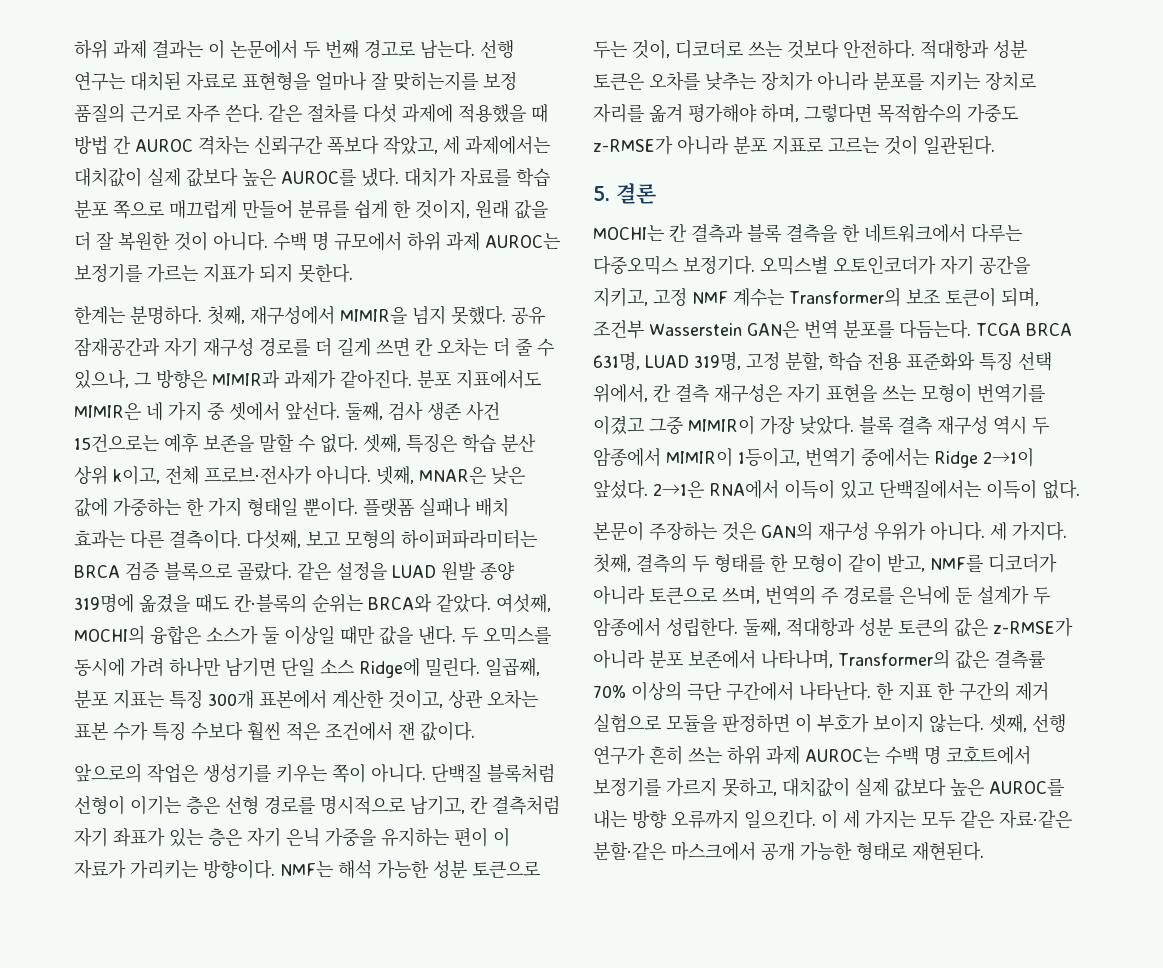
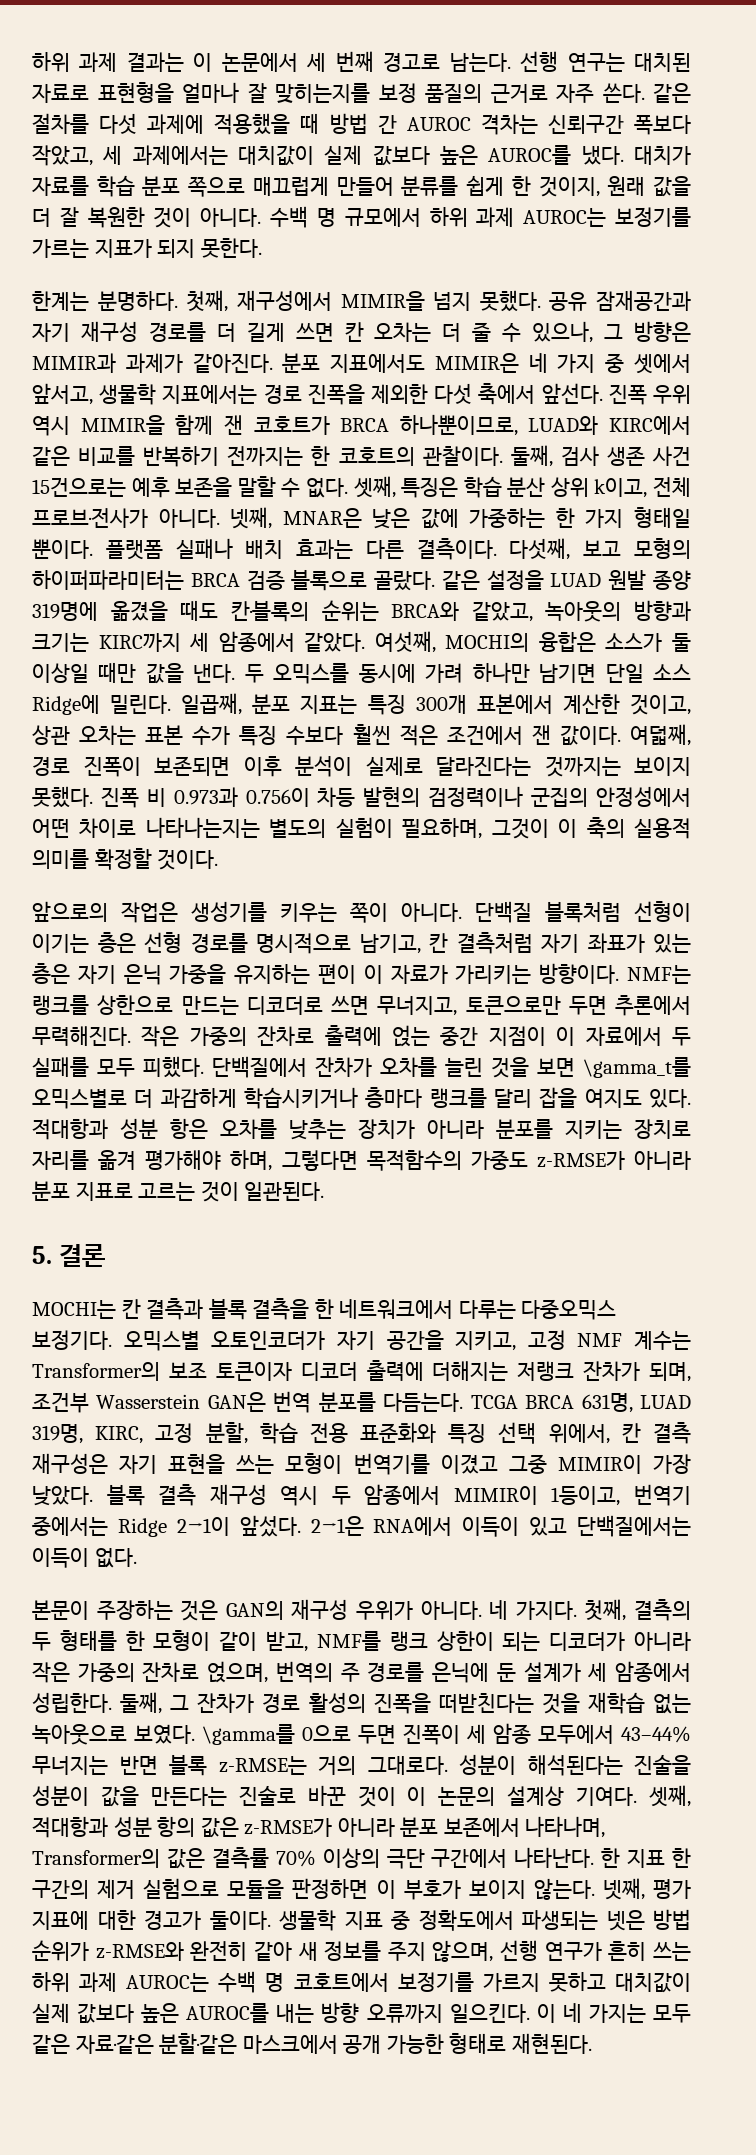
[303,41,320,59] 두 -> [306,52,327,72] 세
[285,401,340,421] 앞선다. -> [32,383,691,405] [32,414,691,436] [32,446,503,467] 앞서고, 생물학 지표에서는 경로 진폭을 제외한 다섯 축에서 앞선다. 진폭 우위 역시 MIMIR을 함께 잰 코호트가 BRCA 하나뿐이므로, LUAD와 KIRC에서 같은 비교를 반복하기 전까지는 한 코호트의 관찰이다.
(432, 603) none -> [471,600,691,622] [32,631,295,652] 같았고, 녹아웃의 방향과 크기는 KIRC까지 세 암종에서
(475, 731) none -> [630,724,691,746] [32,756,691,777] [32,786,692,808] [32,817,692,839] [32,848,219,870] 여덟째, 경로 진폭이 보존되면 이후 분석이 실제로 달라진다는 것까지는 보이지 못했다. 진폭 비 0.973과 0.756이 차등 발현의 검정력이나 군집의 안정성에서 어떤 차이로 나타나는지는 별도의 실험이 필요하며, 그것이 이 축의 실용적 의미를 확정할 것이다.
[338,860,540,879] [593,39,1027,59] [593,73,644,90] 해석 가능한 성분 토큰으로 두는 것이, 디코더로 쓰는 것보다 안전하다. 적대항과 성분 토큰은 -> [32,995,691,1016] [32,1025,691,1047] [32,1056,691,1078] [32,1087,691,1109] [32,1118,208,1140] 랭크를 상한으로 만드는 디코더로 쓰면 무너지고, 토큰으로만 두면 추론에서 무력해진다. 작은 가중의 잔차로 출력에 얹는 중간 지점이 이 자료에서 두 실패를 모두 피했다. 단백질에서 잔차가 오차를 늘린 것을 보면 \gamma_t를 오믹스별로 더 과감하게 학습시키거나 층마다 랭크를 달리 잡을 여지도 있다. 적대항과 성분 항은
[944,288,996,307] 토큰이 -> [215,1360,641,1381] 토큰이자 디코더 출력에 더해지는 저랭크 잔차가
(741, 360) none -> [95,1426,144,1444] KIRC,
[990,522,1007,541] 세 -> [489,1600,509,1620] 네
[988,553,1057,573] [593,586,760,605] 디코더가 아니라 토큰으로 쓰며, -> [389,1631,691,1651] [32,1661,269,1683] 랭크 상한이 되는 디코더가 아니라 작은 가중의 잔차로 얹으며,
[1033,587,1050,605] 두 -> [587,1662,608,1682] 세
[786,617,949,637] 적대항과 성분 토큰의 -> [170,1692,692,1714] [32,1723,691,1745] [32,1754,691,1776] [32,1785,691,1807] [32,1816,196,1838] 그 잔차가 경로 활성의 진폭을 떠받친다는 것을 재학습 없는 녹아웃으로 보였다. \gamma를 0으로 두면 진폭이 세 암종 모두에서 43–44% 무너지는 반면 블록 z-RMSE는 거의 그대로다. 성분이 해석된다는 진술을 성분이 값을 만든다는 진술로 바꾼 것이 이 논문의 설계상 기여다. 셋째, 적대항과 성분 항의
[989,714,1027,733] 셋째, -> [602,1878,692,1900] [32,1909,691,1931] [32,1940,494,1962] 넷째, 평가 지표에 대한 경고가 둘이다. 생물학 지표 중 정확도에서 파생되는 넷은 방법 순위가 z-RMSE와 완전히 같아 새 정보를 주지 않으며,
[722,778,777,797] 못하고, -> [548,1972,606,1992] 못하고
[843,810,860,829] 세 -> [562,2003,582,2023] 네

